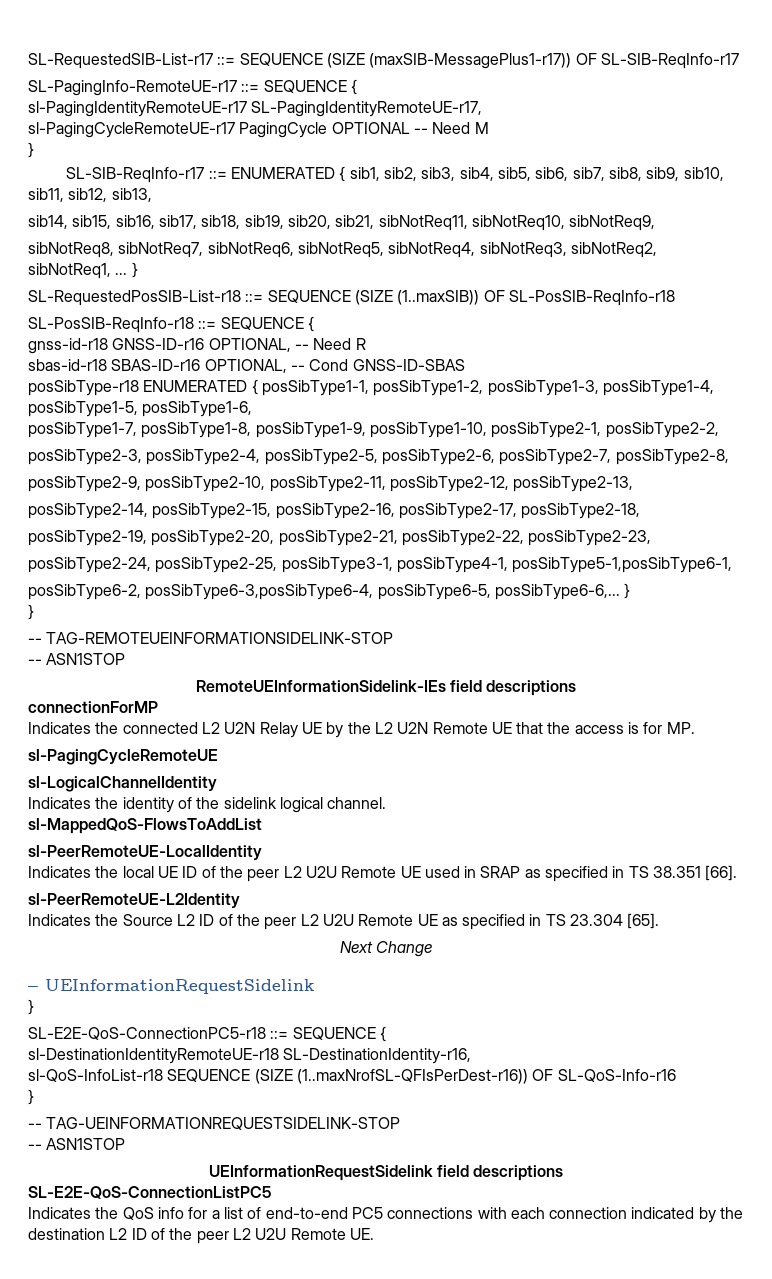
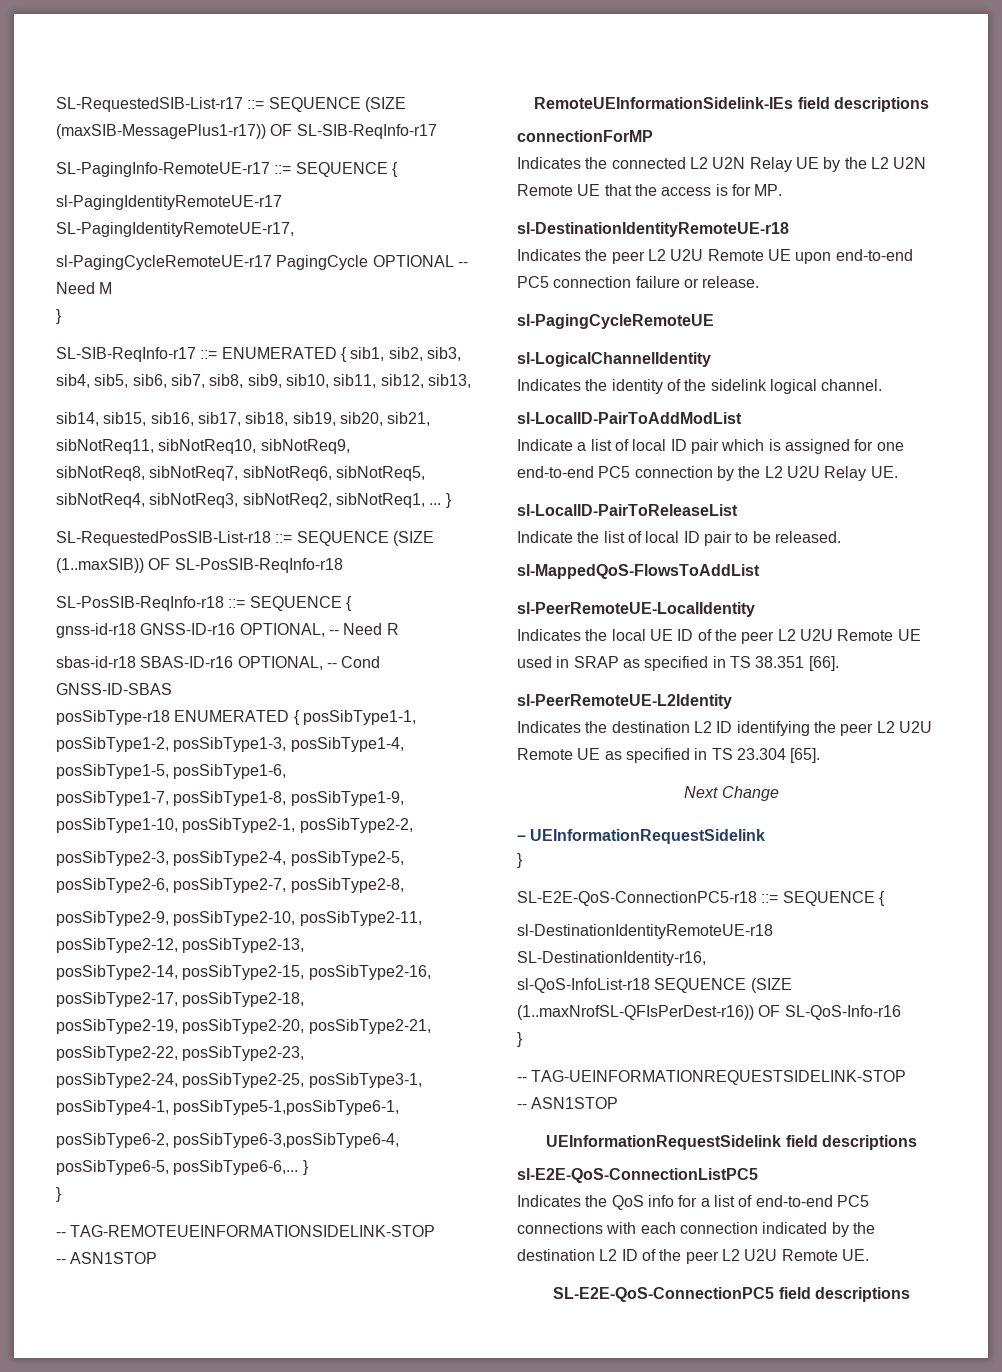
(695, 728) none -> [517,222,789,237] [517,249,913,264] [517,276,760,288] // sl-DestinationIdentityRemoteUE-r18 // Indicates the peer L2 U2U Remote UE upon end-to-end PC5 connection failure or release.
(387, 803) none -> [517,412,742,424] [517,439,904,454] [517,466,898,481] [517,504,738,516] [517,531,841,546] // sl-LocalID-PairToAddModList // Indicate a list of local ID pair which is assigned for one end-to-end PC5 connection by the L2 U2U Relay UE. // sl-LocalID-PairToReleaseList // Indicate the list of local ID pair to be released.
[122,914,233,926] Source L2 ID of -> [611,721,810,736] destination L2 ID identifying
[28,1186,271,1199] SL-E2E-QoS-ConnectionListPC5 -> [517,1168,758,1183] sl-E2E-QoS-ConnectionListPC5
(374, 1234) none -> [553,1287,910,1302] // SL-E2E-QoS-ConnectionPC5 field descriptions

